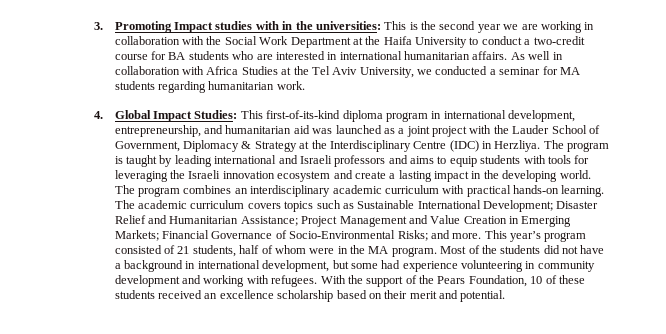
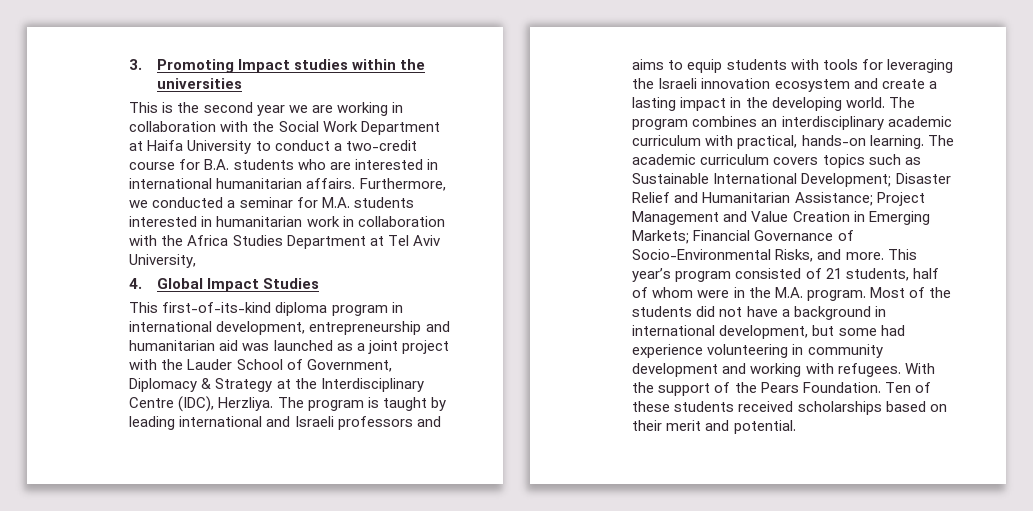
[255,21,381,30] with in the universities: -> [351,59,425,70] [156,78,242,89] within the universities //
[365,36,381,45] the -> (144, 146) none
[168,52,186,60] BA -> [204,159,230,170] B.A.
[510,51,563,60] [114,66,414,78] As well in collaboration with Africa Studies at the Tel Aviv University, -> [359,178,446,191] Furthermore,
[559,67,580,75] [114,81,305,93] MA students regarding humanitarian work. -> [321,197,414,208] [129,216,445,227] [129,235,440,249] [129,254,197,268] M.A. students interested in humanitarian work in collaboration with the Africa Studies Department at Tel Aviv University,
[194,110,238,119] Studies: -> [262,278,319,289] Studies //
[114,125,201,137] entrepreneurship, -> [309,321,422,335] entrepreneurship
[449,140,493,152] (IDC) in -> [178,396,215,412] (IDC),
[466,185,511,197] practical -> [737,135,798,149] practical,
[397,230,428,241] Risks; -> [775,249,814,262] Risks,
[368,246,389,254] MA -> [774,287,803,298] M.A.
[468,275,543,287] Foundation, 10 -> [802,382,911,393] Foundation. Ten
[204,290,334,302] an excellence scholarship -> [797,401,882,415] scholarships

